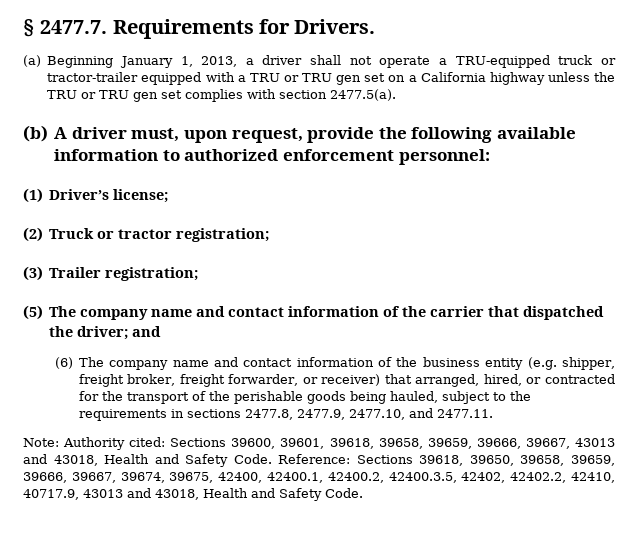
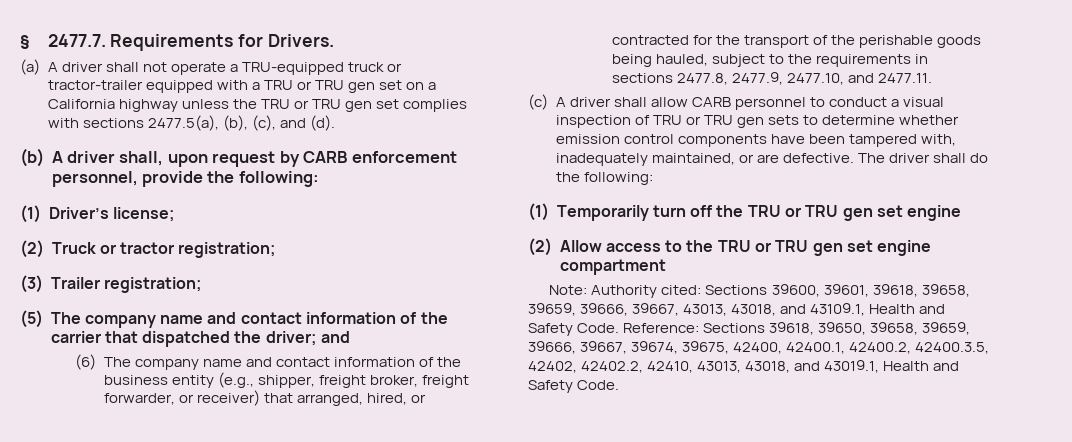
[47,56,254,68] Beginning January 1, 2013, a -> [47,62,58,72] A
[279,89,397,101] [23,125,576,143] [54,149,490,165] section 2477.5(a). // (b) A driver must, upon request, provide the following available information to authorized enforcement personnel: -> [82,115,335,131] [20,148,457,167] [51,171,319,187] sections 2477.5(a), (b), (c), and (d). // (b) A driver shall, upon request by CARB enforcement personnel, provide the following:
[527,357,557,370] (e.g. -> [217,372,254,388] (e.g.,
(493, 413) none -> [528,94,945,110] [555,115,960,128] [555,134,956,147] [555,153,989,166] [555,172,653,185] [528,203,962,221] [528,238,932,256] [559,259,666,275] // (c) A driver shall allow CARB personnel to conduct a visual inspection of TRU or TRU gen sets to determine whether emission control components have been tampered with, inadequately maintained, or are defective. The driver shall do the following: // (1) Temporarily turn off the TRU or TRU gen set engine // (2) Allow access to the TRU or TRU gen set engine compartment
[574,438,615,447] [23,454,98,466] 43013 and 43018, -> [683,303,866,316] 43013, 43018, and 43109.1,
[23,488,199,500] 40717.9, 43013 and 43018, -> [697,360,880,373] 43013, 43018, and 43019.1,

